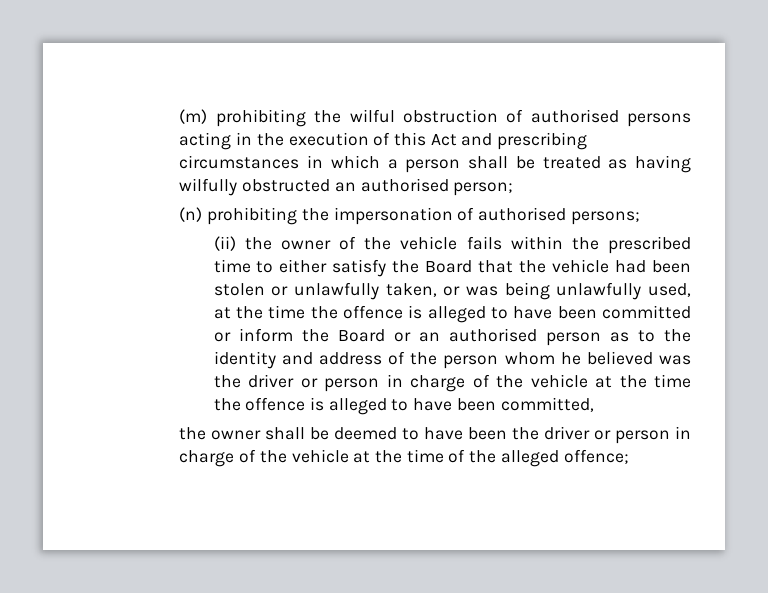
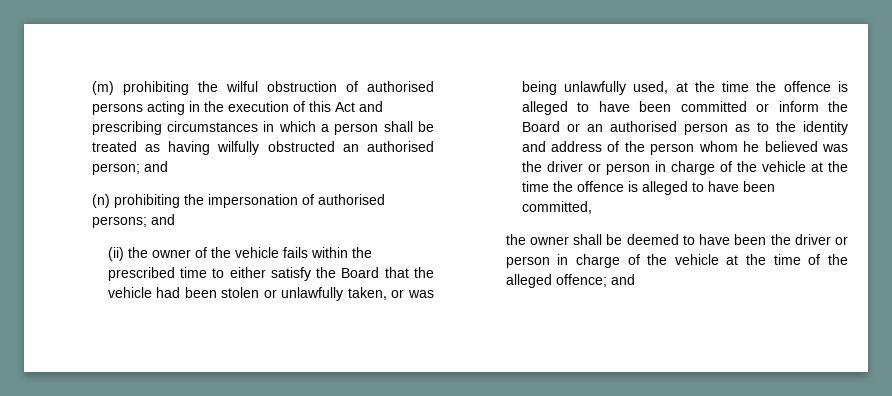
(514, 189) none -> [143,161,168,172] and
(640, 218) none -> [150,214,175,225] and
(629, 456) none -> [610,274,635,285] and

